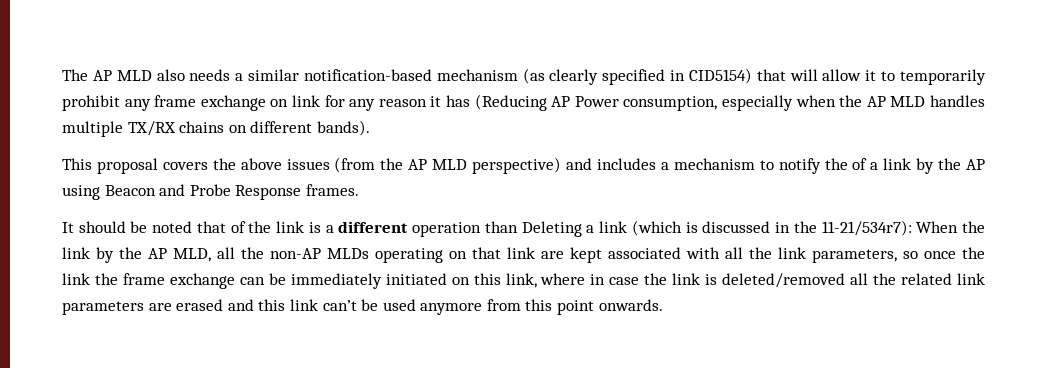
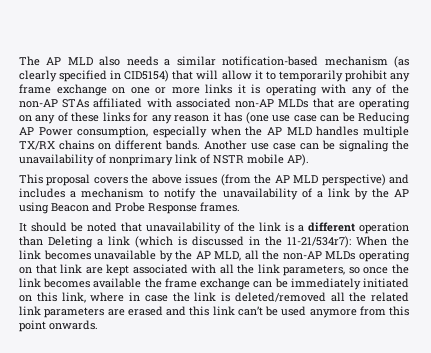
[292,95,320,107] link -> [130,84,410,96] [19,98,411,110] [19,112,130,124] one or more links it is operating with any of the non-AP STAs affiliated with associated non-AP MLDs that are operating on any of these links
[474,94,547,111] (Reducing -> [245,112,410,124] (one use case can be Reducing
[316,120,370,136] bands). -> [165,140,409,152] [19,154,309,166] bands. Another use case can be signaling the unavailability of nonprimary link of NSTR mobile AP).
(848, 164) none -> [222,188,298,200] unavailability
(226, 227) none -> [146,222,221,234] unavailability
(90, 253) none -> [43,250,157,260] becomes unavailable
(90, 279) none -> [43,278,142,288] becomes available

